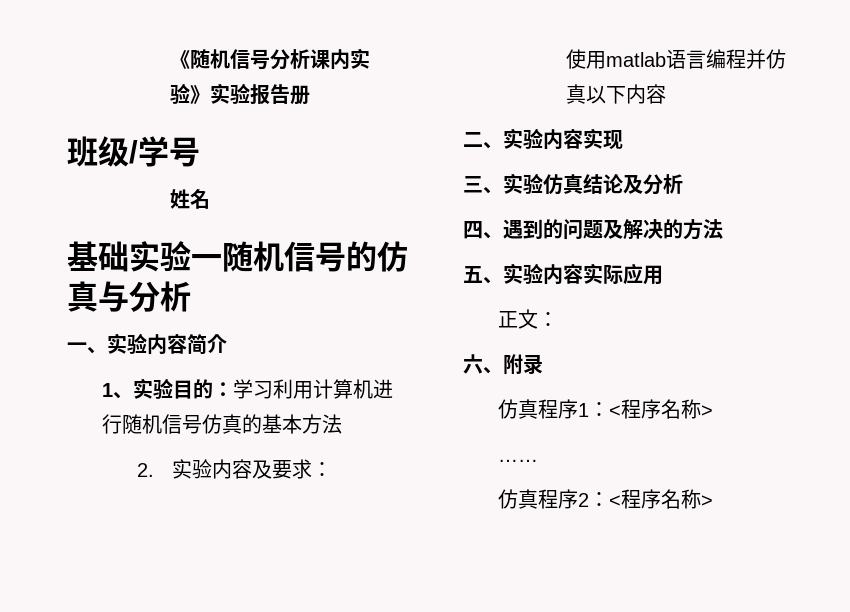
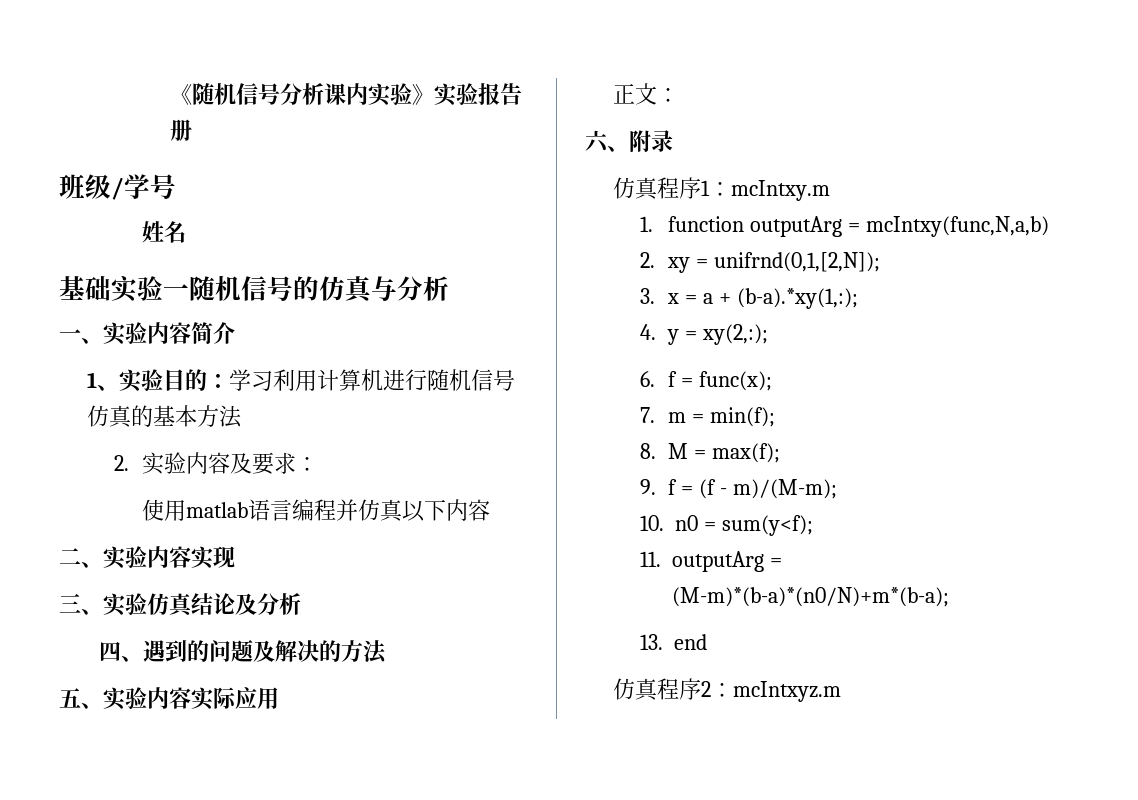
[609,399,714,419] [498,459,539,462] <程序名称> // …… -> [730,180,830,201] [640,216,1049,237] [640,252,880,273] [640,288,858,309] [640,324,768,345] [640,371,772,391] [640,407,775,427] [640,443,780,463] [640,479,837,499] [640,515,814,536] [640,551,783,572] [672,587,950,607] [640,634,708,650] mcIntxy.m // 1. function outputArg = mcIntxy(func,N,a,b) // 2. xy = unifrnd(0,1,[2,N]); // 3. x = a + (b-a).*xy(1,:); // 4. y = xy(2,:); // 6. f = func(x); // 7. m = min(f); // 8. M = max(f); // 9. f = (f - m)/(M-m); // 10. n0 = sum(y<f); // 11. outputArg = (M-m)*(b-a)*(n0/N)+m*(b-a); // 13. end
[609,489,714,509] <程序名称> -> [732,681,841,702] mcIntxyz.m

